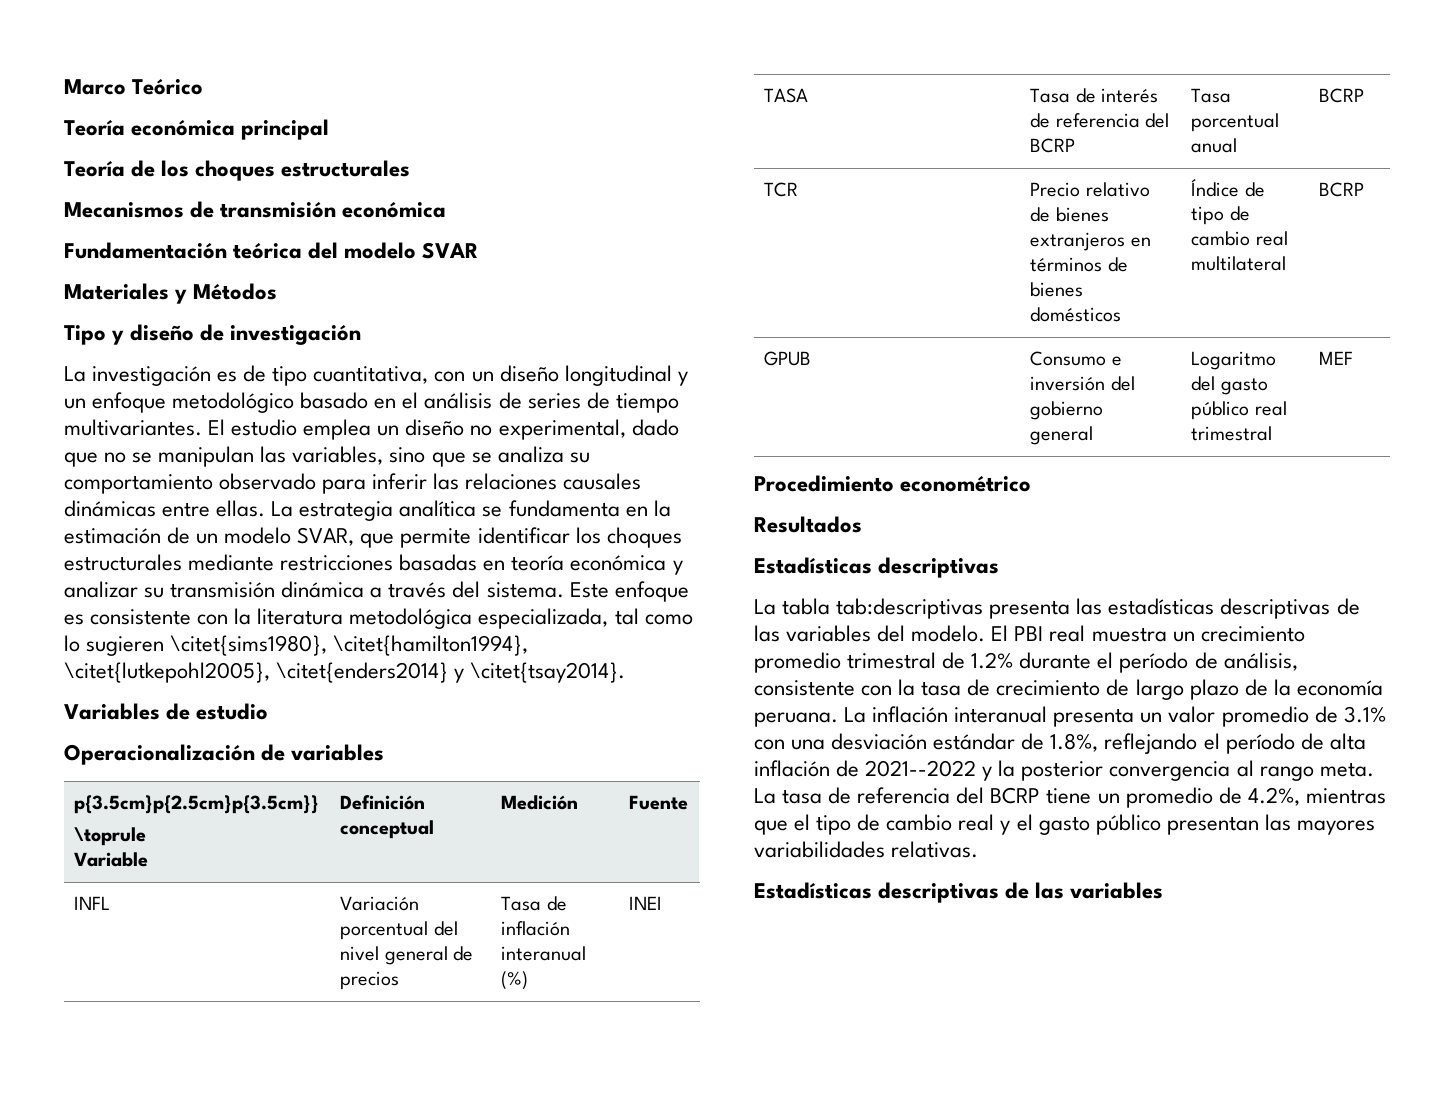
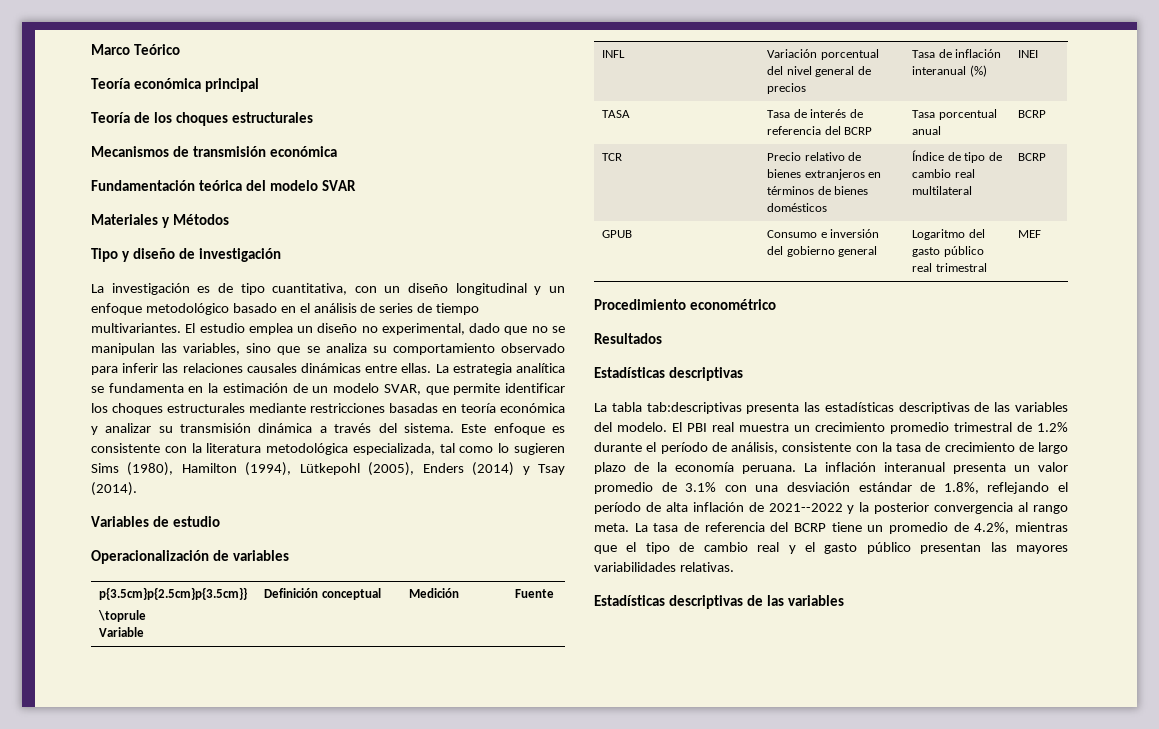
[170,635,529,656] [64,662,626,683] \citet{sims1980}, \citet{hamilton1994}, \citet{lutkepohl2005}, \citet{enders2014} y \citet{tsay2014}. -> [91,462,565,476] [91,482,137,496] Sims (1980), Hamilton (1994), Lütkepohl (2005), Enders (2014) y Tsay (2014).

